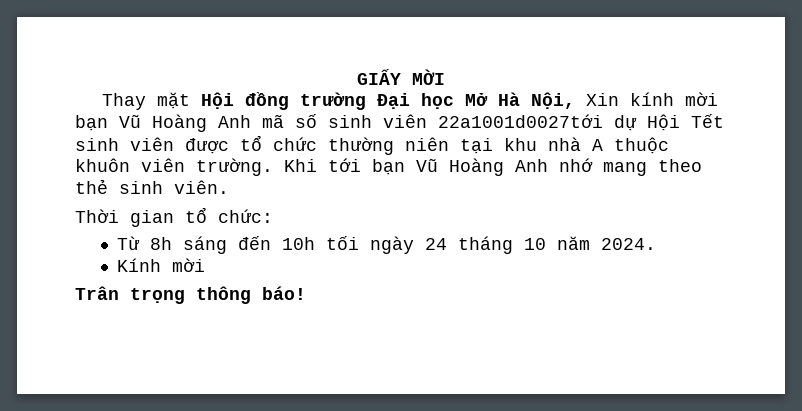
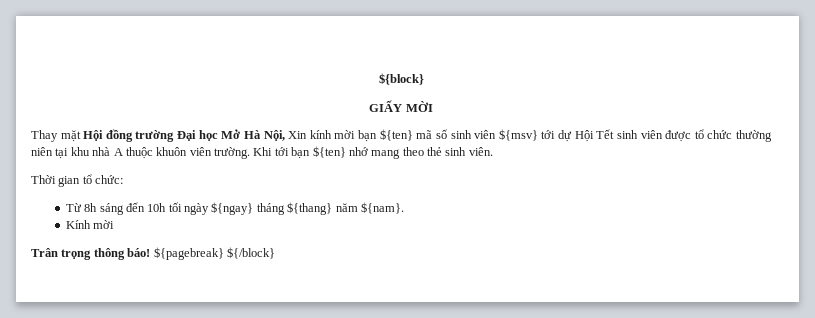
(357, 77) none -> [378,73,424,85] ${block} //
[119,114,251,132] Vũ Hoàng Anh -> [379,129,413,141] ${ten}
[438,114,603,128] 22a1001d0027tới -> [498,129,556,141] ${msv} tới
[416,158,548,176] Vũ Hoàng Anh -> [312,146,346,158] ${ten}
[425,236,657,254] 24 tháng 10 năm 2024. -> [211,202,404,215] ${ngay} tháng ${thang} năm ${nam}.
(306, 293) none -> [153,247,275,260] ${pagebreak} ${/block}

